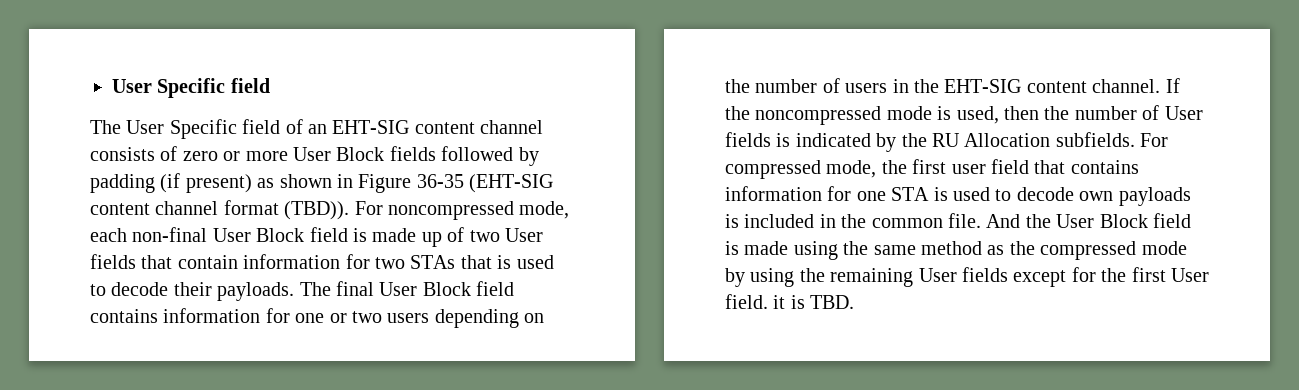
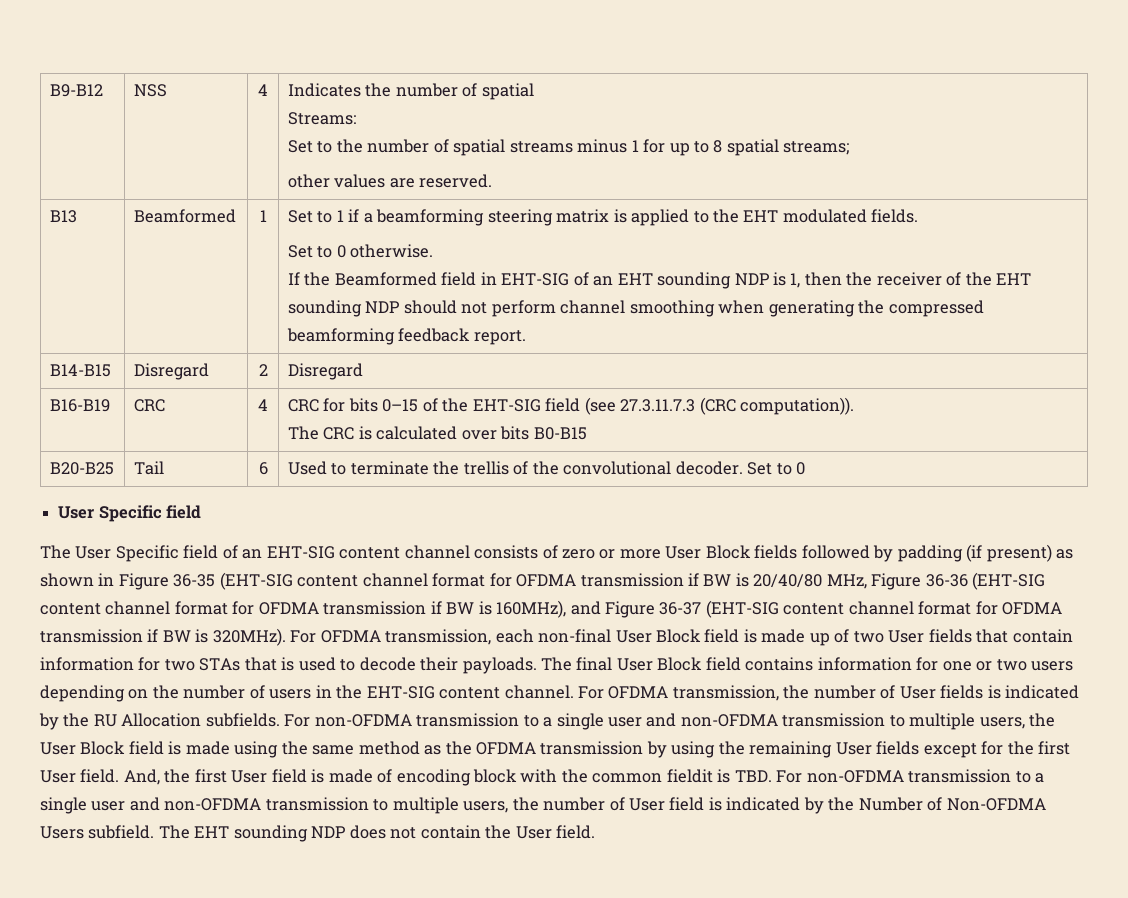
(112, 86) none -> [49,84,103,97] [133,84,167,97] [258,84,268,96] [287,83,534,100] [287,112,356,125] [287,139,850,156] [287,174,493,188] [49,210,77,223] [133,209,236,223] [259,210,267,222] [287,209,919,226] [287,244,434,258] [287,272,1032,289] [287,300,984,317] [286,328,526,345] [49,364,111,377] [133,363,209,380] [258,364,268,376] [287,363,363,380] [49,399,110,412] [133,399,165,412] [258,399,268,411] [287,397,854,415] [287,426,587,440] [49,462,114,475] [133,461,164,475] [258,462,268,475] [287,461,805,475] B9-B12 | NSS | 4 | Indicates the number of spatial // Streams: // Set to the number of spatial streams minus 1 for up to 8 spatial streams; // other values are reserved. // B13 | Beamformed | 1 | Set to 1 if a beamforming steering matrix is applied to the EHT modulated fields. // Set to 0 otherwise. // If the Beamformed field in EHT-SIG of an EHT sounding NDP is 1, then the receiver of the EHT sounding NDP should not perform channel smoothing when generating the compressed beamforming feedback report. // B14-B15 | Disregard | 2 | Disregard // B16-B19 | CRC | 4 | CRC for bits 0–15 of the EHT-SIG field (see 27.3.11.7.3 (CRC computation)). // The CRC is calculated over bits B0-B15 // B20-B25 | Tail | 6 | Used to terminate the trellis of the convolutional decoder. Set to 0 //
[284,201,570,220] (TBD)). For noncompressed mode, -> [489,572,1046,590] [40,600,1063,618] [40,628,492,646] for OFDMA transmission if BW is 20/40/80 MHz, Figure 36-36 (EHT-SIG content channel format for OFDMA transmission if BW is 160MHz), and Figure 36-37 (EHT-SIG content channel format for OFDMA transmission if BW is 320MHz). For OFDMA transmission,
[1165,78,1180,93] [725,106,1039,125] If the noncompressed mode is used, then -> [578,685,779,701] For OFDMA transmission,
[725,159,1139,179] [725,186,1191,206] [725,213,1021,228] compressed mode, the first user field that contains information for one STA is used to decode own payloads is included in the common file. And -> [314,713,1025,730] non-OFDMA transmission to a single user and non-OFDMA transmission to multiple users,
[1040,241,1187,260] compressed mode -> [476,741,644,755] OFDMA transmission
[773,295,855,309] it is TBD. -> [123,769,1045,786] [40,797,1046,814] [40,825,596,842] And, the first User field is made of encoding block with the common fieldit is TBD. For non-OFDMA transmission to a single user and non-OFDMA transmission to multiple users, the number of User field is indicated by the Number of Non-OFDMA Users subfield. The EHT sounding NDP does not contain the User field.

